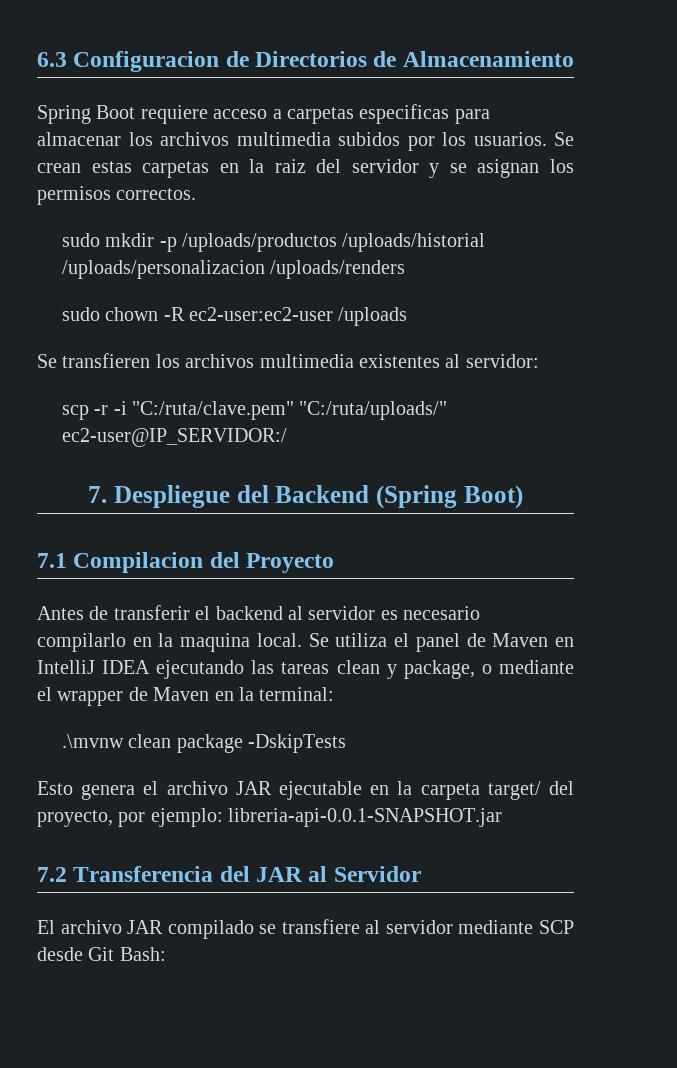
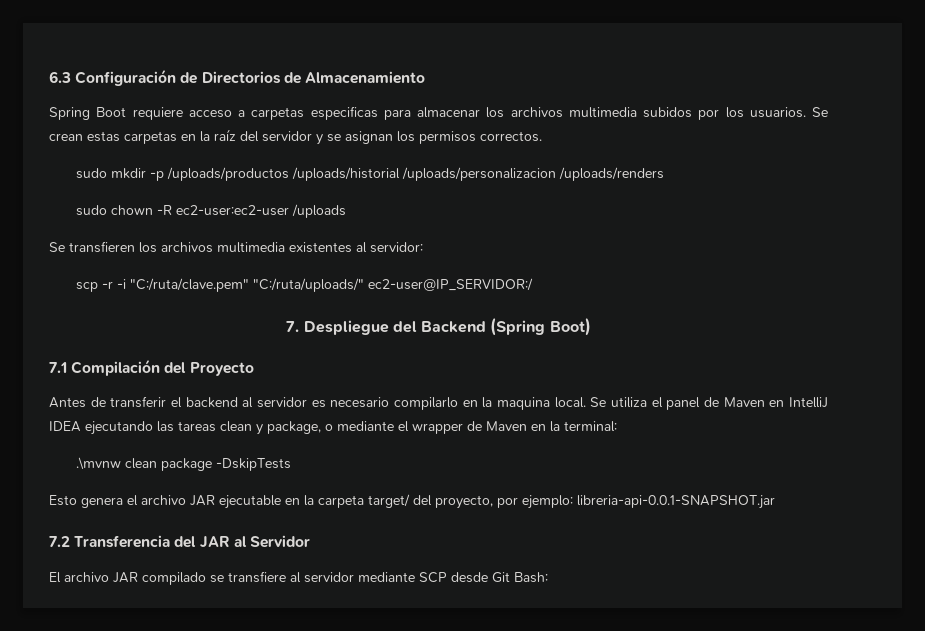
[73,51,220,72] Configuracion -> [75,69,177,86] Configuración
[274,159,306,173] raiz -> [214,129,236,141] raíz
[73,552,204,573] Compilacion -> [71,359,161,376] Compilación

